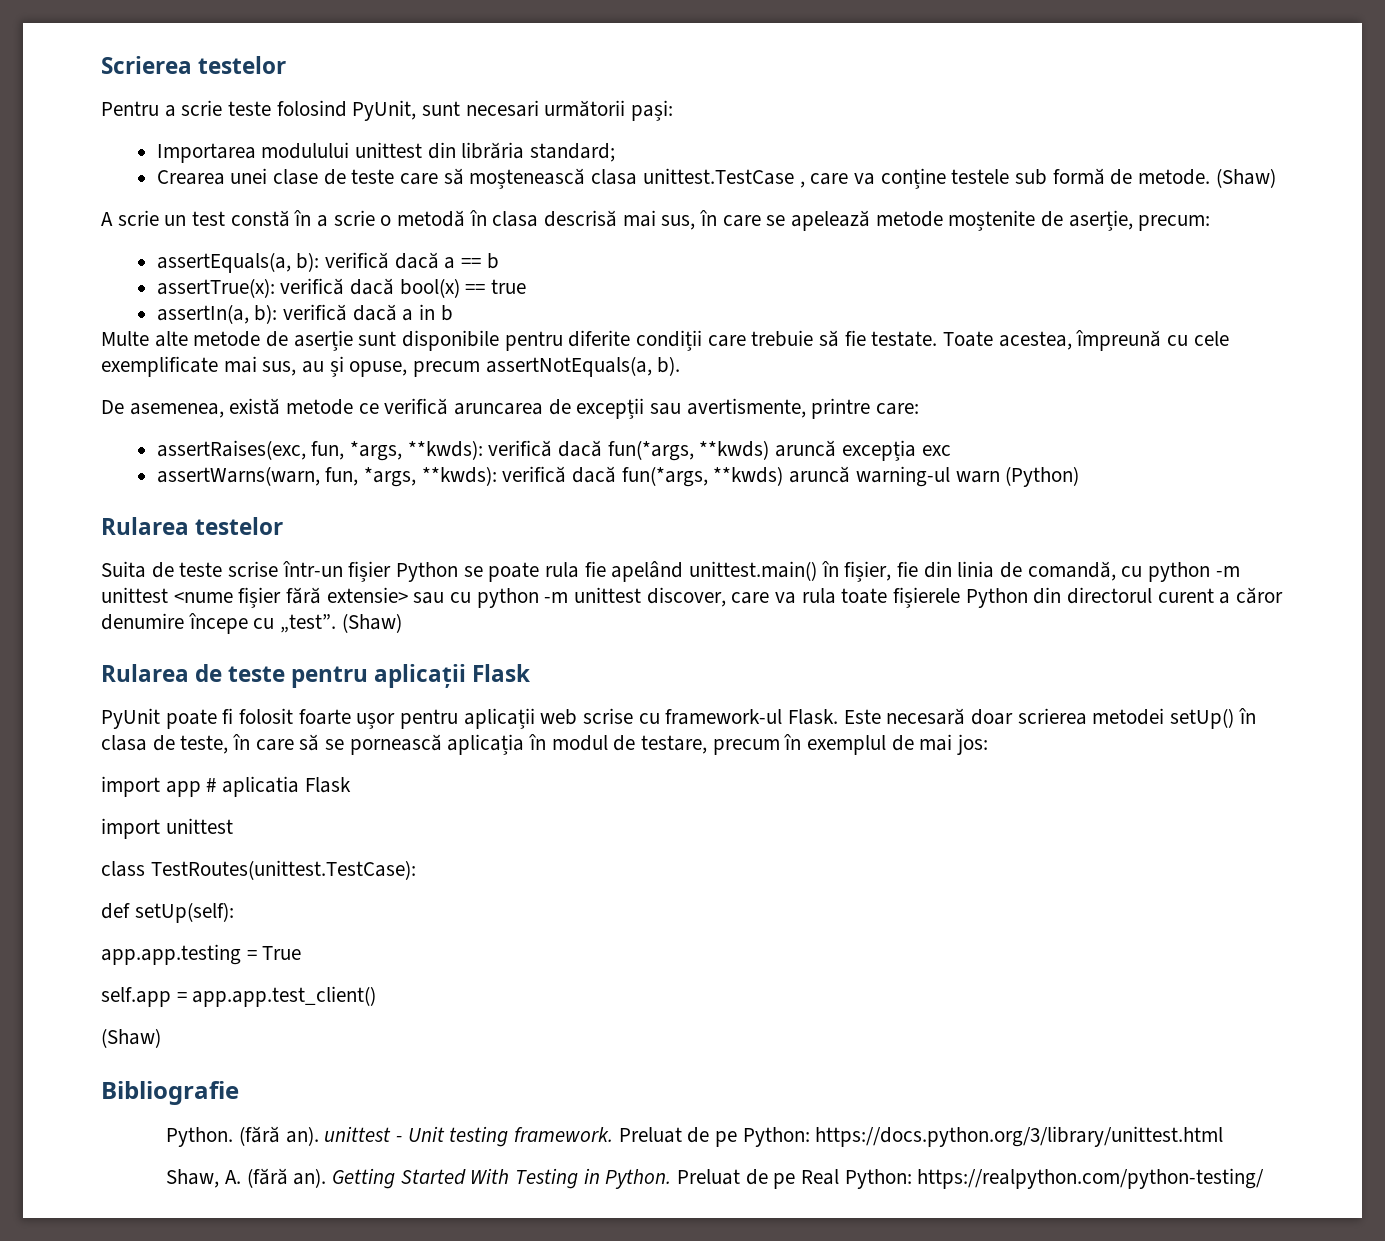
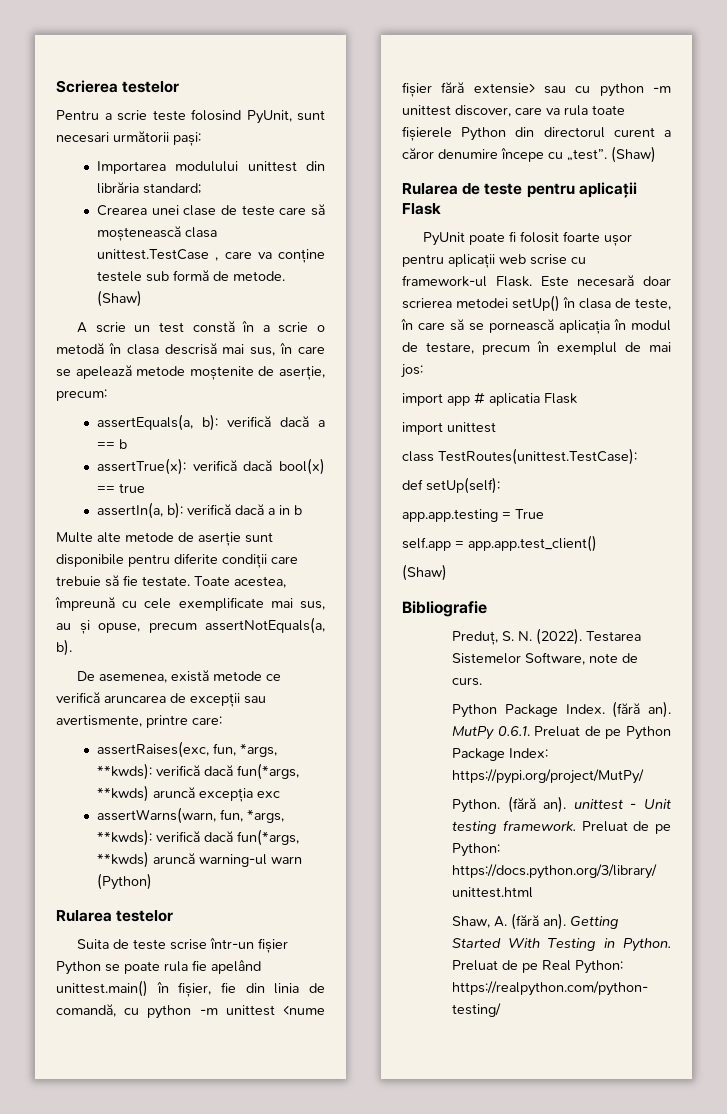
(239, 1093) none -> [452,628,642,645] [452,652,639,665] [452,677,483,686] [452,701,671,718] [452,726,671,740] [452,748,549,761] [452,769,645,784] // Preduț, S. N. (2022). Testarea Sistemelor Software, note de curs. // Python Package Index. (fără an). MutPy 0.6.1. Preluat de pe Python Package Index: https://pypi.org/project/MutPy/

